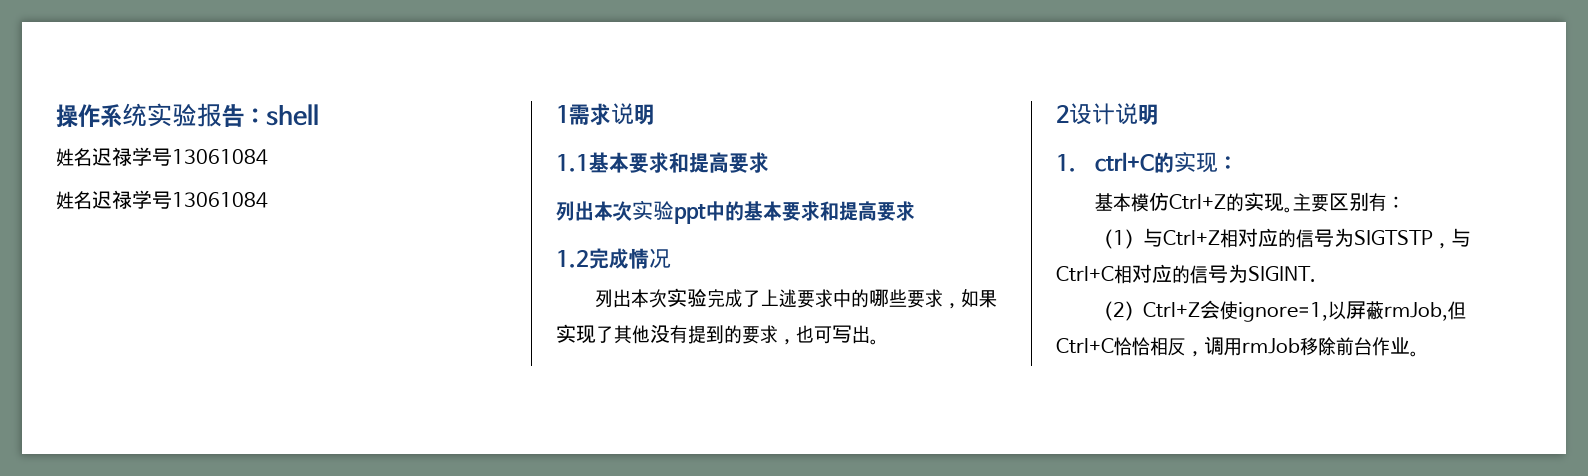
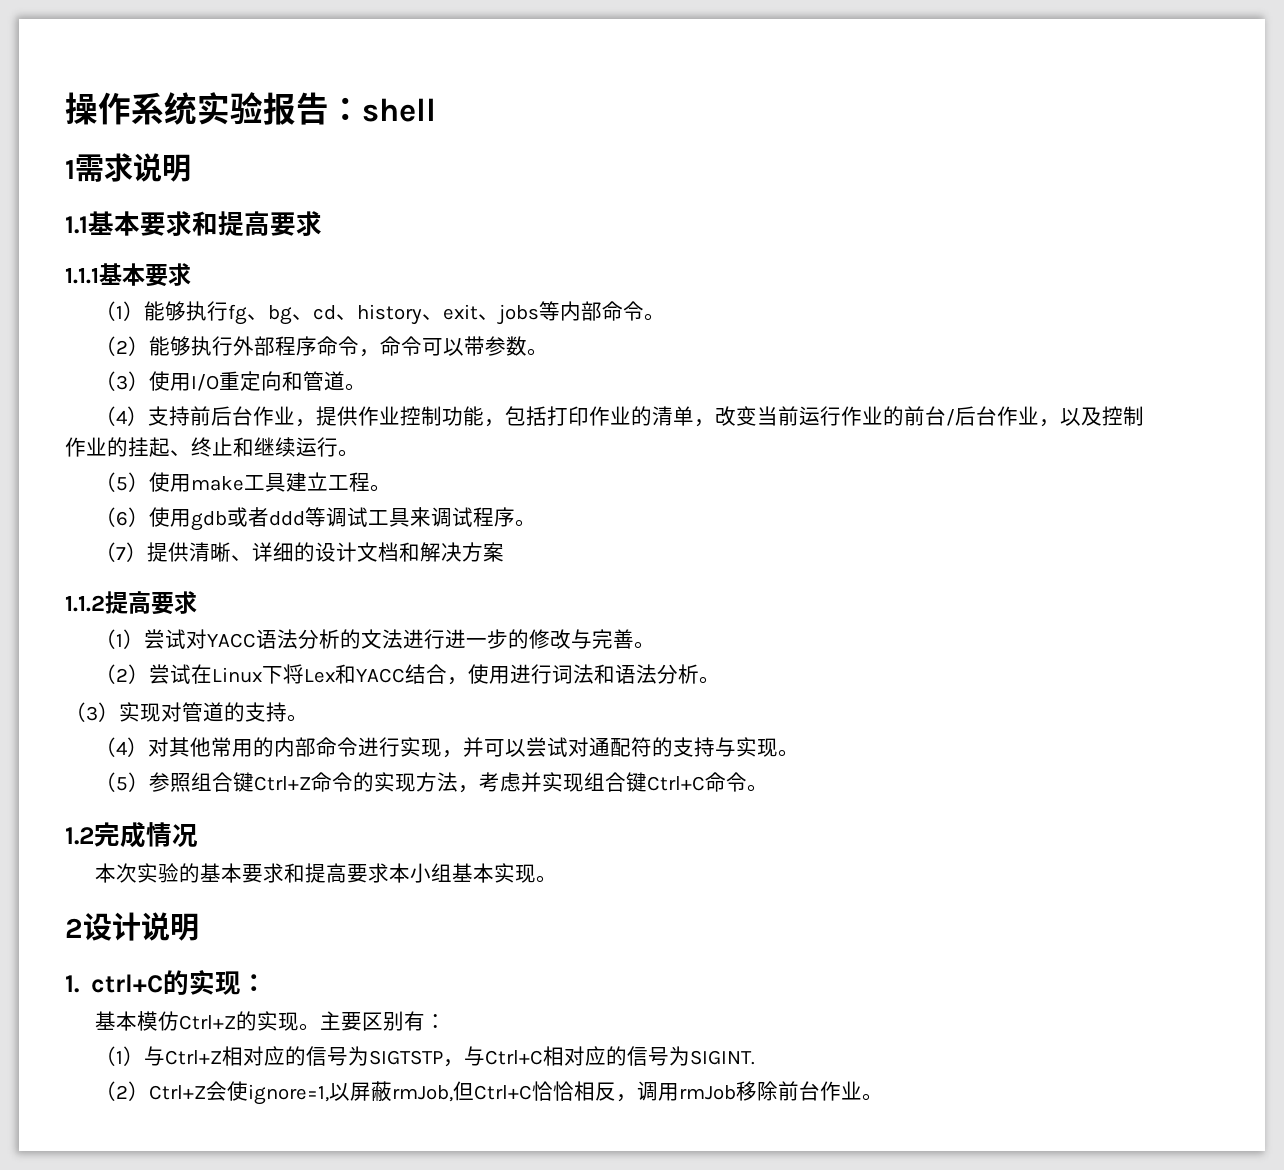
[56,147,268,167] [56,190,268,210] // 姓名迟禄学号13061084 // 姓名迟禄学号13061084 -> (436, 110) none
[556,200,725,224] 列出本次实验ppt中 -> [65,263,191,287] [95,301,666,325] [95,336,549,357] [95,371,367,391] [95,406,1145,427] [65,437,359,457] [95,472,392,492] [95,507,537,531] [95,542,505,562] [65,591,197,615] [95,629,656,649] [95,664,721,685] [65,702,308,722] [95,737,800,758] [95,772,769,793] [65,822,198,848] [95,863,180,883] 1.1.1基本要求 // （1）能够执行fg、bg、cd、history、exit、jobs等内部命令。 // （2）能够执行外部程序命令，命令可以带参数。 // （3）使用I/O重定向和管道。 // （4）支持前后台作业，提供作业控制功能，包括打印作业的清单，改变当前运行作业的前台/后台作业，以及控制作业的挂起、终止和继续运行。 // （5）使用make工具建立工程。 // （6）使用gdb或者ddd等调试工具来调试程序。 // （7）提供清晰、详细的设计文档和解决方案 // 1.1.2提高要求 // （1）尝试对YACC语法分析的文法进行进一步的修改与完善。 // （2）尝试在Linux下将Lex和YACC结合，使用进行词法和语法分析。 // （3）实现对管道的支持。 // （4）对其他常用的内部命令进行实现，并可以尝试对通配符的支持与实现。 // （5）参照组合键Ctrl+Z命令的实现方法，考虑并实现组合键Ctrl+C命令。 // 1.2完成情况 // 本次实验
[556,248,671,269] [594,288,997,309] [556,324,870,345] // 1.2完成情况 // 列出本次实验完成了上述要求中的哪些要求，如果实现了其他没有提到的要求，也可写出 -> [389,863,537,883] 本小组基本实现

